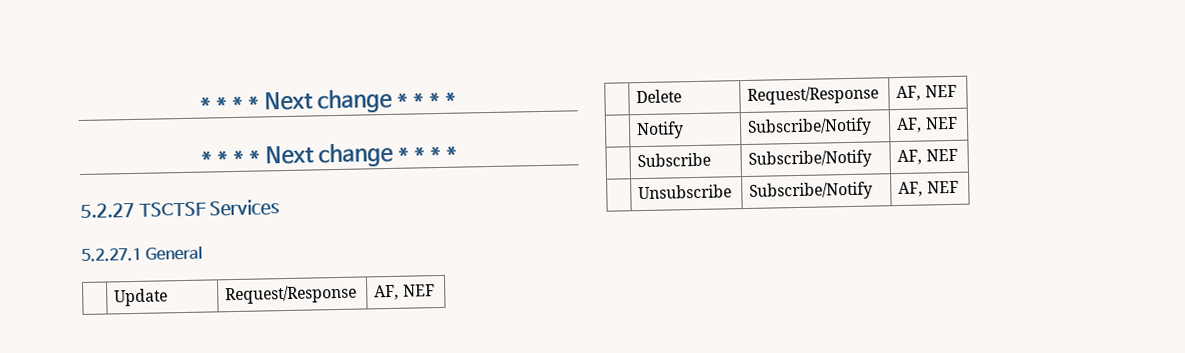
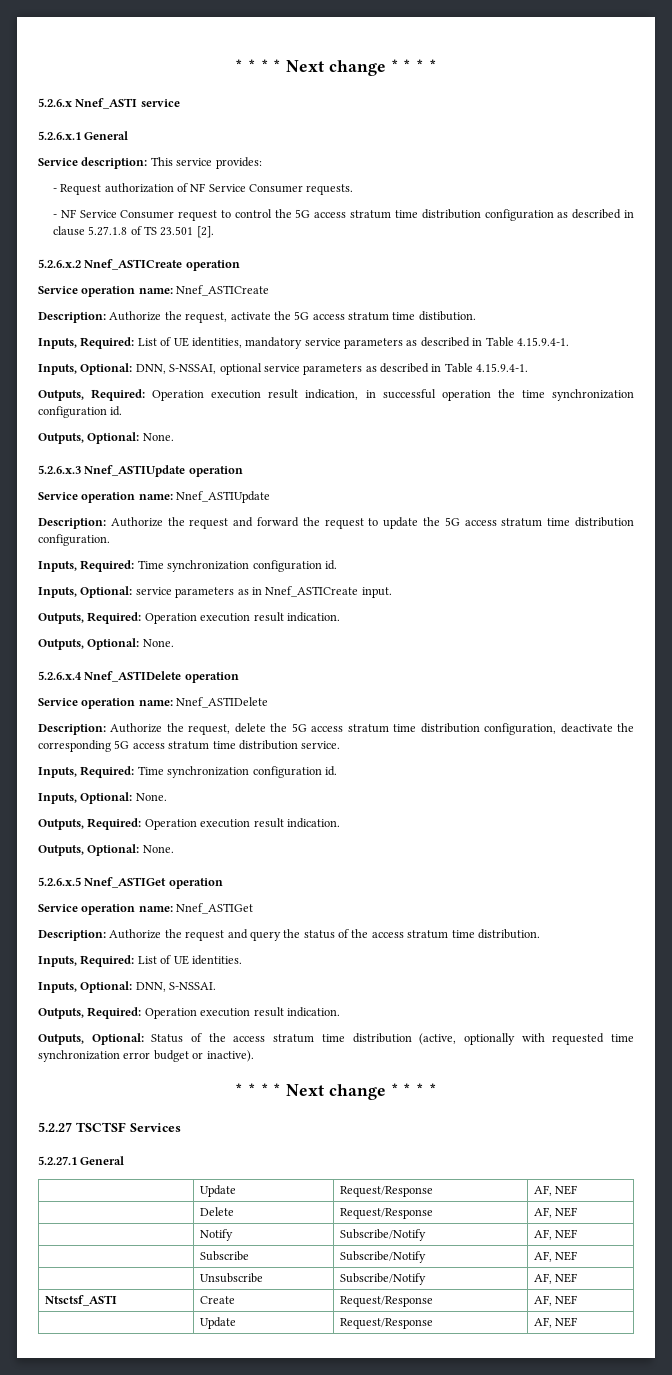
(457, 98) none -> [38,98,180,109] [38,131,129,140] [38,157,262,169] [52,183,354,195] [52,209,634,221] [52,226,214,238] [38,259,240,271] [38,285,270,297] [38,311,476,323] [38,337,569,349] [38,363,529,375] [38,389,634,401] [38,406,123,418] [38,432,174,444] [38,465,243,477] [38,491,271,503] [38,517,634,529] [38,534,110,546] [38,560,337,572] [38,586,392,598] [38,612,340,624] [38,638,174,650] [38,671,239,683] [38,697,269,709] [38,723,634,735] [38,740,341,752] [38,766,337,778] [38,792,167,804] [38,818,340,830] [38,844,174,856] [38,877,223,889] [38,903,254,915] [38,929,540,941] [38,955,242,967] [38,981,217,993] [38,1007,340,1019] [38,1033,634,1045] [38,1050,254,1062] // 5.2.6.x Nnef_ASTI service // 5.2.6.x.1 General // Service description: This service provides: // - Request authorization of NF Service Consumer requests. // - NF Service Consumer request to control the 5G access stratum time distribution configuration as described in clause 5.27.1.8 of TS 23.501 [2]. // 5.2.6.x.2 Nnef_ASTICreate operation // Service operation name: Nnef_ASTICreate // Description: Authorize the request, activate the 5G access stratum time distibution. // Inputs, Required: List of UE identities, mandatory service parameters as described in Table 4.15.9.4-1. // Inputs, Optional: DNN, S-NSSAI, optional service parameters as described in Table 4.15.9.4-1. // Outputs, Required: Operation execution result indication, in successful operation the time synchronization configuration id. // Outputs, Optional: None. // 5.2.6.x.3 Nnef_ASTIUpdate operation // Service operation name: Nnef_ASTIUpdate // Description: Authorize the request and forward the request to update the 5G access stratum time distribution configuration. // Inputs, Required: Time synchronization configuration id. // Inputs, Optional: service parameters as in Nnef_ASTICreate input. // Outputs, Required: Operation execution result indication. // Outputs, Optional: None. // 5.2.6.x.4 Nnef_ASTIDelete operation // Service operation name: Nnef_ASTIDelete // Description: Authorize the request, delete the 5G access stratum time distribution configuration, deactivate the corresponding 5G access stratum time distribution service. // Inputs, Required: Time synchronization configuration id. // Inputs, Optional: None. // Outputs, Required: Operation execution result indication. // Outputs, Optional: None. // 5.2.6.x.5 Nnef_ASTIGet operation // Service operation name: Nnef_ASTIGet // Description: Authorize the request and query the status of the access stratum time distribution. // Inputs, Required: List of UE identities. // Inputs, Optional: DNN, S-NSSAI. // Outputs, Required: Operation execution result indication. // Outputs, Optional: Status of the access stratum time distribution (active, optionally with requested time synchronization error budget or inactive).
(959, 187) none -> [44,1295,117,1306] [199,1296,235,1304] [339,1296,433,1307] [533,1295,577,1306] [199,1317,236,1329] [339,1318,433,1329] [533,1317,577,1328] // Ntsctsf_ASTI | Create | Request/Response | AF, NEF // | Update | Request/Response | AF, NEF

